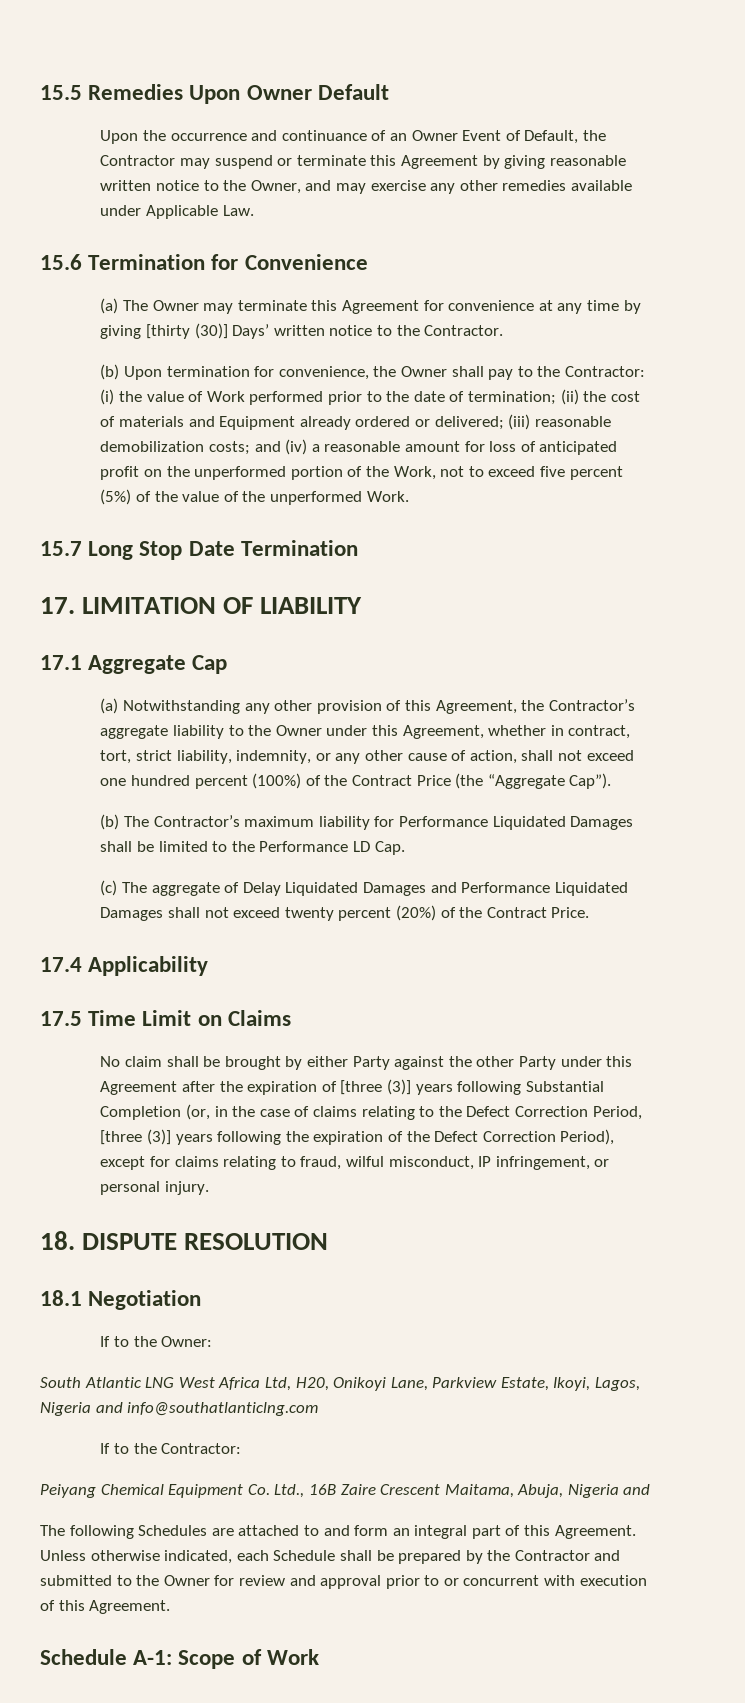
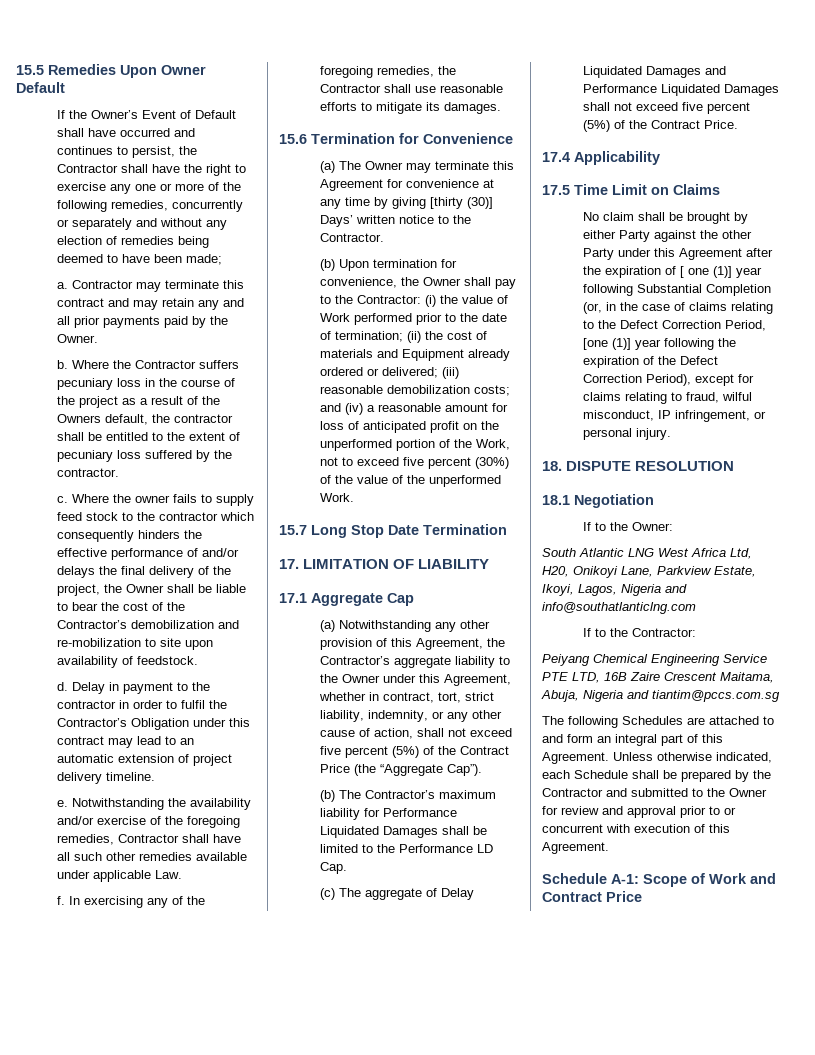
[100,130,606,144] [100,155,626,169] [100,180,456,194] Upon the occurrence and continuance of an Owner Event of Default, the Contractor may suspend or terminate this Agreement by giving reasonable written notice to the Owner, and may exercise any -> [57,110,237,119] [57,128,196,137] [57,146,198,158] [57,164,247,176] [57,182,242,194] [57,200,244,212] [57,218,228,230] [57,236,210,248] [57,254,223,265] [57,280,245,292] [57,298,245,310] [57,316,229,328] [57,334,99,343] [57,360,240,369] [57,378,236,390] [57,396,221,408] [57,414,234,425] [57,432,241,441] [57,450,233,462] [57,468,120,477] [57,494,255,506] [57,512,255,521] [57,530,203,542] [57,548,240,560] [57,566,232,578] [57,584,247,596] [57,602,186,611] [57,620,240,629] [57,638,214,650] [57,656,199,668] [57,682,211,694] [57,700,228,709] [57,718,251,730] [57,736,195,748] [57,754,233,766] [57,772,156,784] [57,798,252,810] [57,816,241,828] [57,834,242,845] [57,852,103,861] If the Owner’s Event of Default shall have occurred and continues to persist, the Contractor shall have the right to exercise any one or more of the following remedies, concurrently or separately and without any election of remedies being deemed to have been made; // a. Contractor may terminate this contract and may retain any and all prior payments paid by the Owner. // b. Where the Contractor suffers pecuniary loss in the course of the project as a result of the Owners default, the contractor shall be entitled to the extent of pecuniary loss suffered by the contractor. // c. Where the owner fails to supply feed stock to the contractor which consequently hinders the effective performance of and/or delays the final delivery of the project, the Owner shall be liable to bear the cost of the Contractor’s demobilization and re-mobilization to site upon availability of feedstock. // d. Delay in payment to the contractor in order to fulfil the Contractor’s Obligation under this contract may lead to an automatic extension of project delivery timeline. // e. Notwithstanding the availability and/or exercise of the foregoing remedies, Contractor shall have all such
[146,205,219,219] Applicable -> [93,870,152,882] applicable
(254, 210) none -> [57,896,206,908] [320,66,457,78] [320,84,504,93] [320,102,502,114] // f. In exercising any of the foregoing remedies, the Contractor shall use reasonable efforts to mitigate its damages.
[100,489,132,505] (5%) -> [475,457,510,469] (30%)
[100,773,302,789] one hundred percent (100%) -> [320,746,420,758] five percent (5%)
[284,905,436,921] twenty percent (20%) -> [682,102,751,114] [583,120,611,132] five percent (5%)
[340,1079,453,1095] [three (3)] years -> [680,266,763,278] [ one (1)] year
[100,1129,213,1145] [three (3)] years -> [583,338,662,350] [one (1)] year
[168,1484,305,1498] Equipment Co. Ltd., -> [651,654,767,666] [542,672,600,683] Engineering Service PTE LTD,
(651, 1489) none -> [652,690,780,702] tiantim@pccs.com.sg
(319, 1657) none -> [750,873,776,884] [542,891,642,902] and Contract Price

